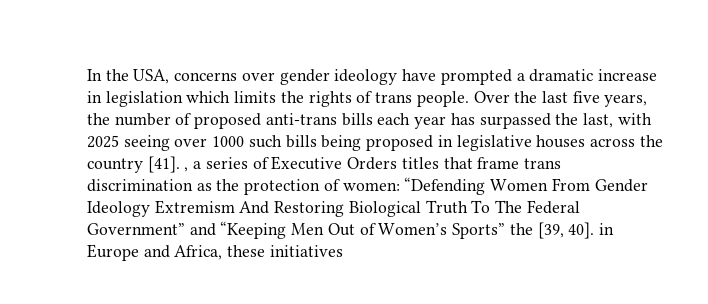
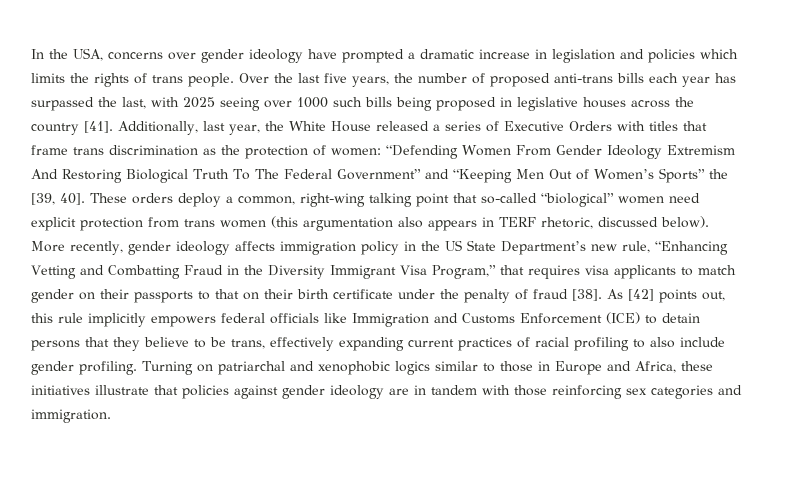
(183, 99) none -> [620,49,695,63] and policies
[184,167,189,172] , -> [118,121,429,135] Additionally, last year, the White House released
(398, 163) none -> [616,121,645,131] with
(595, 230) none -> [90,193,700,207] [31,216,709,231] [31,240,728,255] [31,265,736,279] [31,289,725,303] [31,312,700,327] [31,337,725,351] [31,361,533,375] These orders deploy a common, right-wing talking point that so-called “biological” women need explicit protection from trans women (this argumentation also appears in TERF rhetoric, discussed below). More recently, gender ideology affects immigration policy in the US State Department’s new rule, “Enhancing Vetting and Combatting Fraud in the Diversity Immigrant Visa Program,” that requires visa applicants to match gender on their passports to that on their birth certificate under the penalty of fraud [38]. As [42] points out, this rule implicitly empowers federal officials like Immigration and Customs Enforcement (ICE) to detain persons that they believe to be trans, effectively expanding current practices of racial profiling to also include gender profiling. Turning on patriarchal and xenophobic logics similar to those
(343, 251) none -> [95,385,742,399] [31,409,111,423] illustrate that policies against gender ideology are in tandem with those reinforcing sex categories and immigration.

